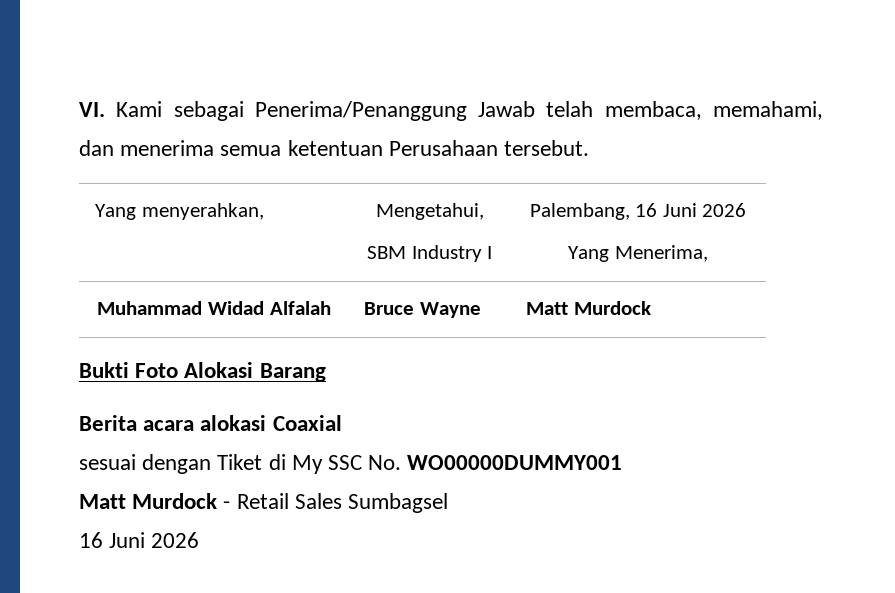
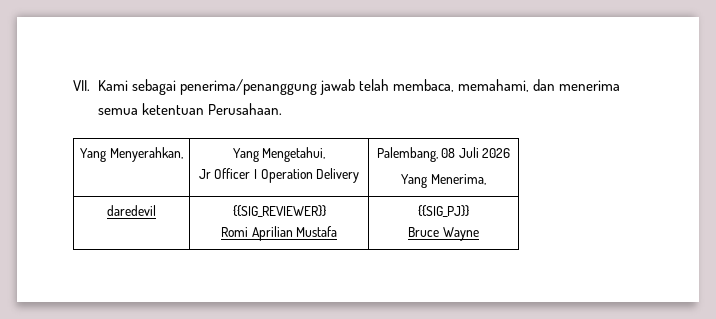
[79,102,105,117] VI. -> [73,80,90,91] VII.
[254,101,536,121] Penerima/Penanggung Jawab -> [179,79,355,95] penerima/penanggung jawab
[388,140,590,156] [95,203,264,220] Perusahaan tersebut. // Yang menyerahkan, | -> [207,103,282,115] [80,147,183,162] [232,148,259,162] Perusahaan. // Yang Menyerahkan, | Yang
[366,245,493,262] SBM Industry I -> [198,168,360,183] Jr Officer I Operation Delivery
[635,203,697,217] 16 Juni -> [441,147,479,158] 08 Juli
[97,301,331,315] [364,302,481,318] [526,301,651,315] [79,362,326,382] [79,415,342,431] [79,454,623,474] [79,493,449,513] [79,532,200,548] Muhammad Widad Alfalah | Bruce Wayne | Matt Murdock // Bukti Foto Alokasi Barang // Berita acara alokasi Coaxial // sesuai dengan Tiket di My SSC No. WO00000DUMMY001 // Matt Murdock - Retail Sales Sumbagsel // 16 Juni 2026 -> [107,205,156,216] [232,205,326,217] [220,226,338,241] [418,205,470,217] [408,227,479,241] daredevil | {{SIG_REVIEWER}} // Romi Aprilian Mustafa | {{SIG_PJ}} // Bruce Wayne

